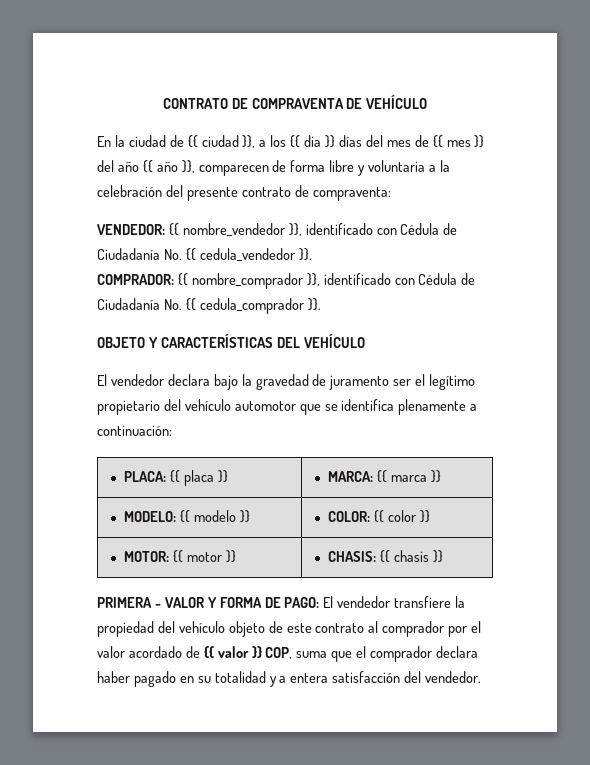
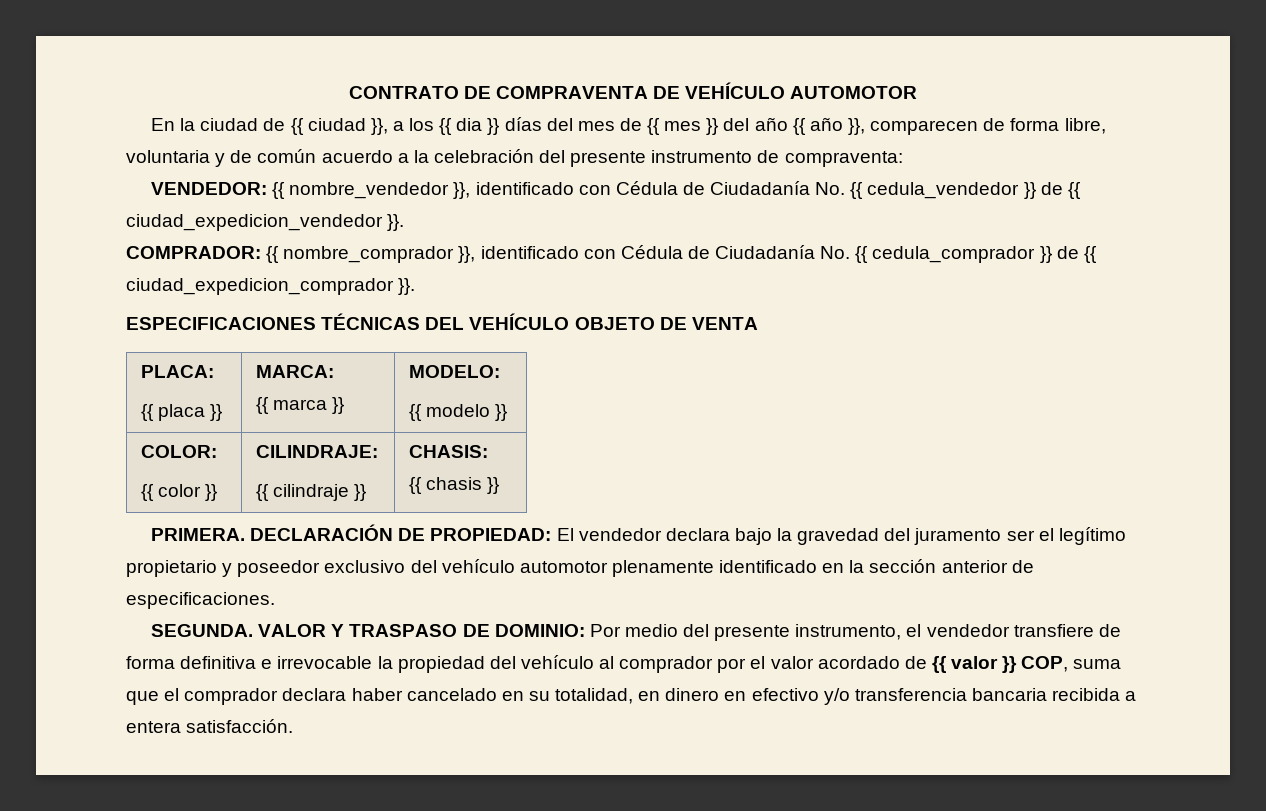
(428, 102) none -> [790,86,918,99] AUTOMOTOR
[329,160,426,176] libre y voluntaria -> [1064,118,1106,134] [126,149,393,167] libre, voluntaria y de común acuerdo
[241,187,291,197] contrato -> [651,150,753,163] instrumento
(295, 255) none -> [1023,182,1081,199] [126,214,383,231] }} de {{ ciudad_expedicion_vendedor
[307,298,321,311] [97,334,365,348] }}. // OBJETO Y CARACTERÍSTICAS DEL VEHÍCULO // -> [1039,246,1097,263] [126,278,416,295] [126,313,758,330] [140,365,214,378] [140,404,223,421] [255,365,334,378] [255,397,345,414] [408,365,500,378] [408,404,508,421] [140,445,217,458] [140,484,218,501] [255,445,378,458] [255,484,367,501] [408,445,488,458] [408,477,500,494] [150,524,552,541] }} de {{ ciudad_expedicion_comprador }}. // ESPECIFICACIONES TÉCNICAS DEL VEHÍCULO OBJETO DE VENTA // PLACA: // {{ placa }} | MARCA: // {{ marca }} | MODELO: // {{ modelo }} // COLOR: // {{ color }} | CILINDRAJE: // {{ cilindraje }} | CHASIS: // {{ chasis }} // PRIMERA. DECLARACIÓN DE PROPIEDAD:
[312,374,327,386] de -> [884,528,911,541] del
[163,399,478,415] [97,425,172,436] [124,470,229,486] [328,470,442,483] [124,510,251,523] [328,510,431,523] [124,550,237,563] [328,550,444,563] [97,596,466,608] [97,621,365,637] del vehículo automotor que se identifica plenamente a continuación: // PLACA: {{ placa }} | MARCA: {{ marca }} // MODELO: {{ modelo }} | COLOR: {{ color }} // MOTOR: {{ motor }} | CHASIS: {{ chasis }} // PRIMERA - VALOR Y FORMA DE PAGO: El vendedor transfiere la propiedad del vehículo objeto de este contrato -> [222,559,1034,577] [126,592,275,609] [150,624,1121,641] [126,655,594,673] y poseedor exclusivo del vehículo automotor plenamente identificado en la sección anterior de especificaciones. // SEGUNDA. VALOR Y TRASPASO DE DOMINIO: Por medio del presente instrumento, el vendedor transfiere de forma definitiva e irrevocable la propiedad del vehículo
[133,671,176,687] pagado -> [406,688,497,701] cancelado
[214,671,482,687] totalidad y a entera satisfacción del vendedor. -> [555,688,1137,705] [126,719,294,733] totalidad, en dinero en efectivo y/o transferencia bancaria recibida a entera satisfacción.

